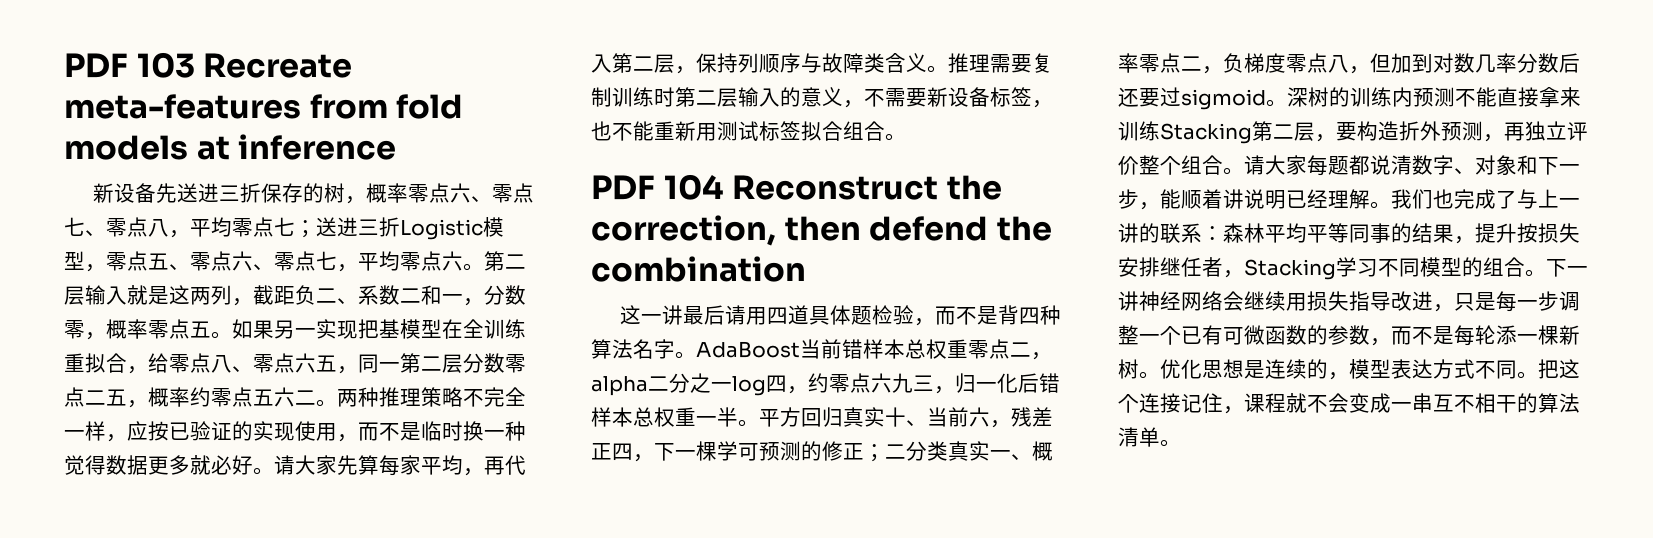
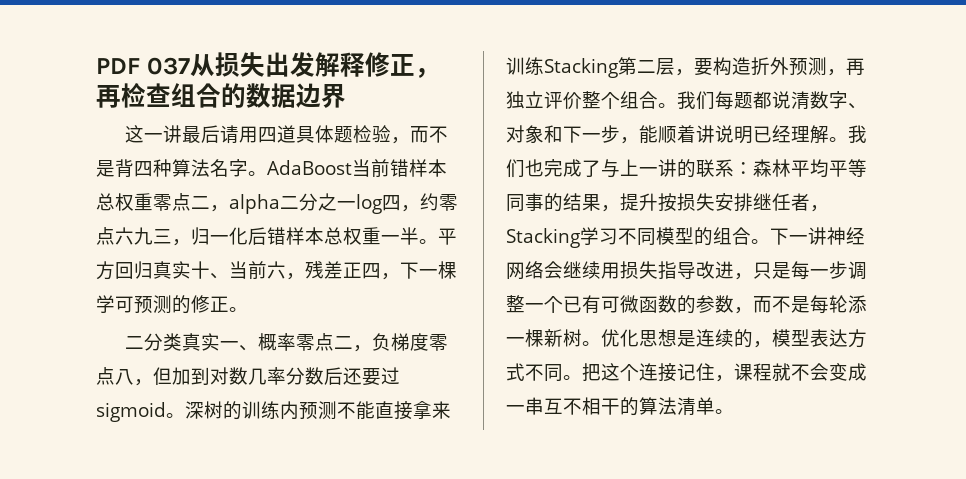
[64,52,353,78] [64,94,464,119] [64,134,397,160] [93,183,535,204] [64,217,504,240] [64,251,526,272] [64,285,526,306] [64,319,526,340] [64,353,526,374] [64,387,526,408] [64,421,526,442] [64,455,526,476] [591,53,1053,74] [591,87,1053,108] [591,121,906,141] [591,174,1002,200] [591,215,1052,246] [591,256,806,282] PDF 103 Recreate meta-features from fold models at inference // 新设备先送进三折保存的树，概率零点六、零点七、零点八，平均零点七；送进三折Logistic模型，零点五、零点六、零点七，平均零点六。第二层输入就是这两列，截距负二、系数二和一，分数零，概率零点五。如果另一实现把基模型在全训练重拟合，给零点八、零点六五，同一第二层分数零点二五，概率约零点五六二。两种推理策略不完全一样，应按已验证的实现使用，而不是临时换一种觉得数据更多就必好。请大家先算每家平均，再代入第二层，保持列顺序与故障类含义。推理需要复制训练时第二层输入的意义，不需要新设备标签，也不能重新用测试标签拟合组合。 // PDF 104 Reconstruct the correction, then defend the combination -> [96,52,440,78] [96,83,346,108] PDF 037从损失出发解释修正，再检查组合的数据边界
[864,444,885,462] ； -> [229,307,248,312] 。 //
[1244,155,1307,175] 请大家 -> [677,91,715,110] 我们

